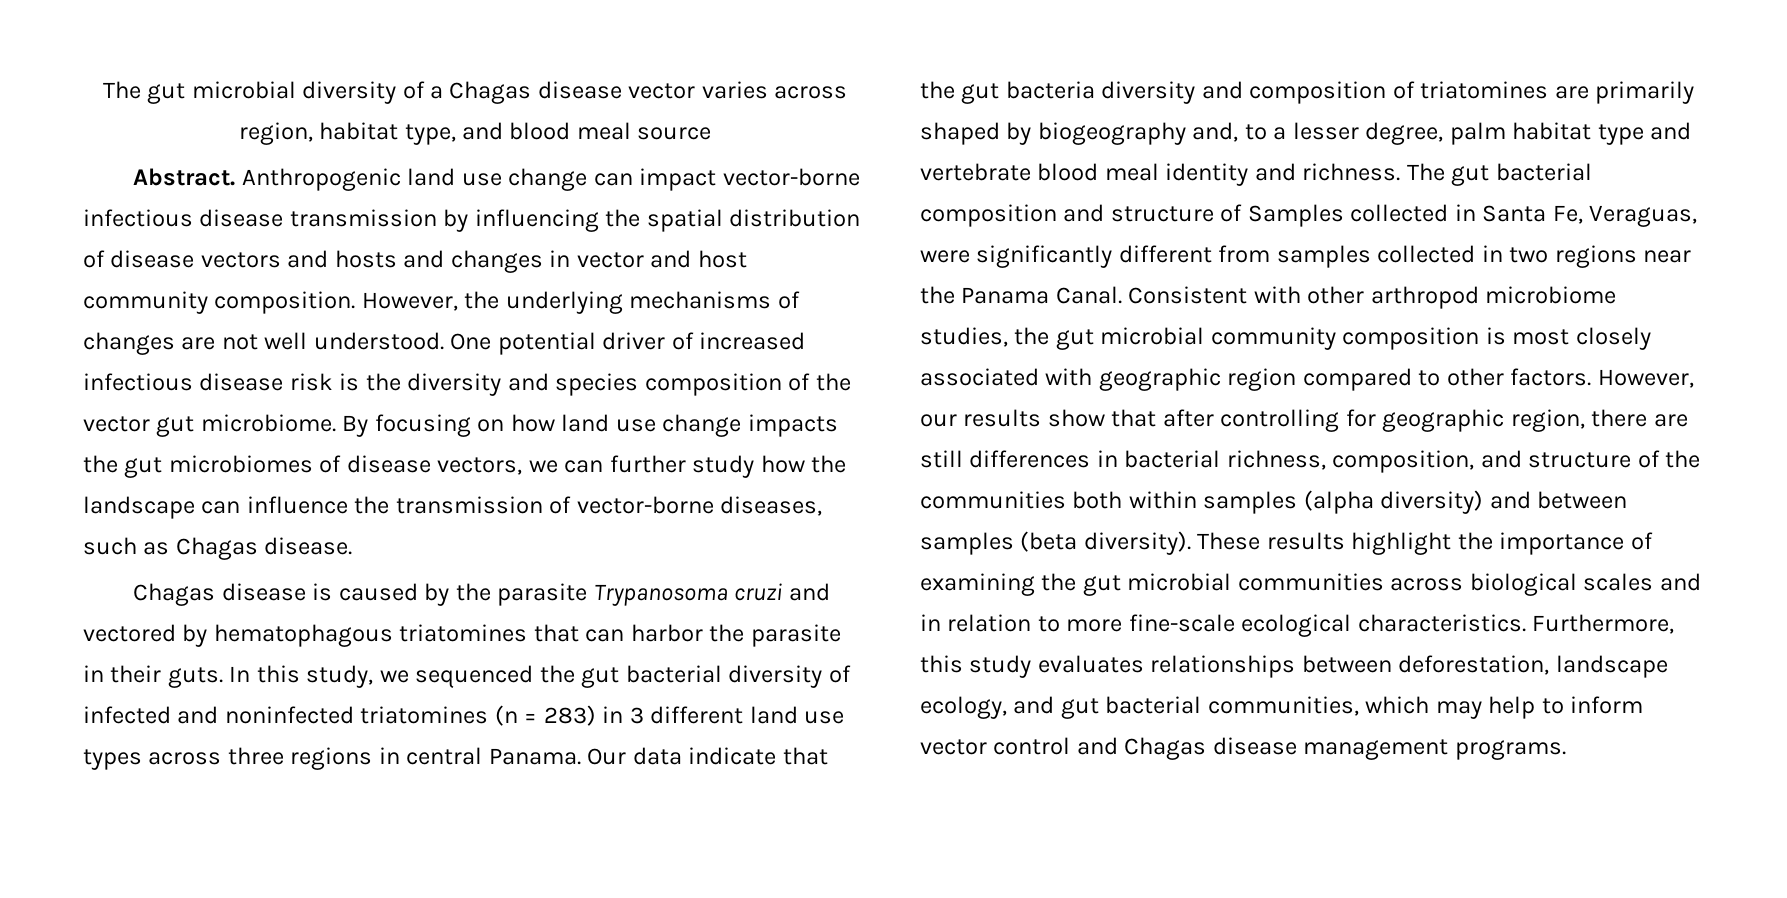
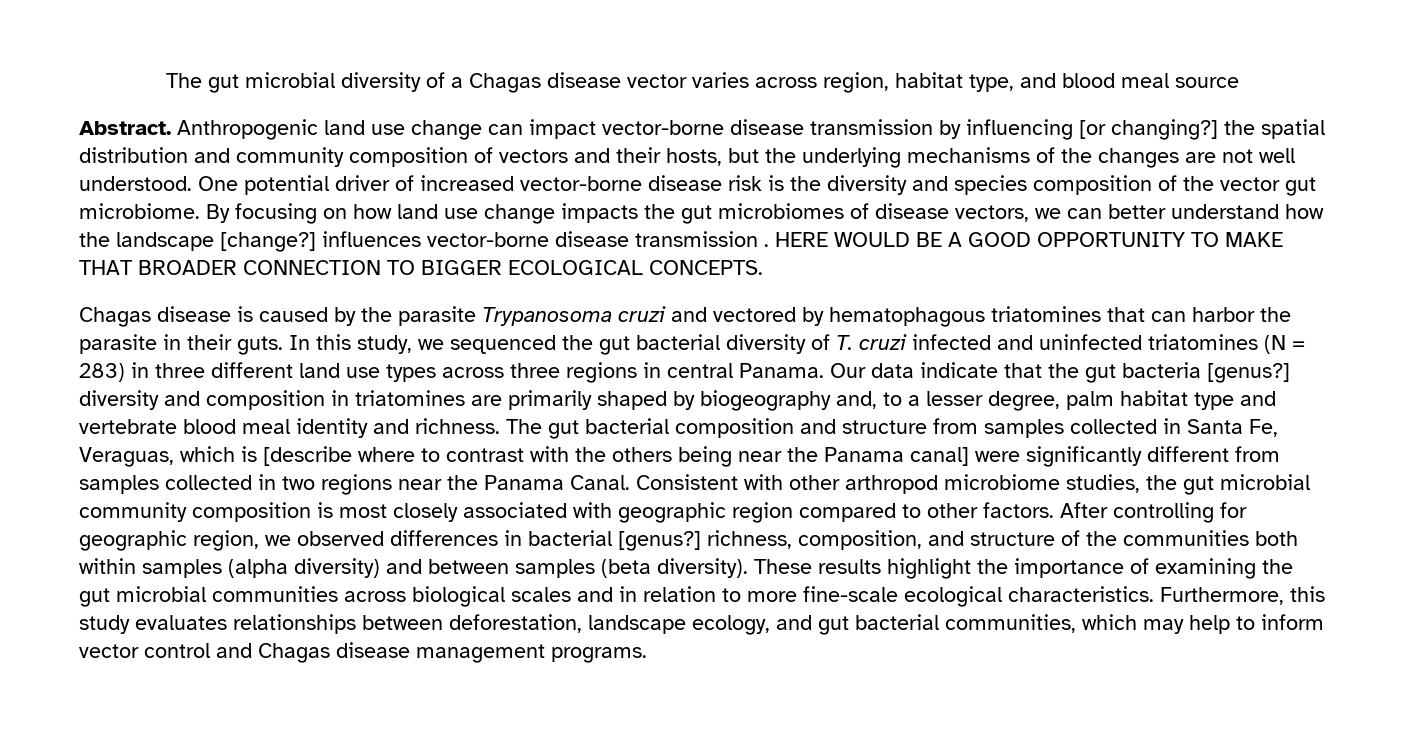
[83,209,193,227] infectious -> (724, 127) none
(599, 220) none -> [1079,119,1218,140] [or changing?]
[83,250,747,273] [83,291,458,314] of disease vectors and hosts and changes in vector and host community composition. However, -> [194,147,759,167] and community composition of vectors and their hosts, but
(800, 300) none -> [1061,148,1092,163] the
[83,373,193,391] infectious -> [520,176,642,191] vector-borne
[609,455,755,478] further study -> [1108,204,1279,219] better understand
[201,496,823,516] [83,537,353,560] can influence the transmission of vector-borne diseases, such as Chagas disease. -> [220,231,1283,252] [79,260,763,275] [change?] influences vector-borne disease transmission . HERE WOULD BE A GOOD OPPORTUNITY TO MAKE THAT BROADER CONNECTION TO BIGGER ECOLOGICAL CONCEPTS.
[83,705,518,726] infected and noninfected triatomines (n -> [836,334,1286,354] T. cruzi infected and uninfected triatomines (N
[629,707,644,724] 3 -> [155,363,205,378] three
(1095, 90) none -> [1207,363,1290,383] [genus?]
[1392,81,1415,99] of -> [331,390,349,406] in
[1220,204,1344,227] of Samples -> [933,418,1064,438] from samples
(1698, 216) none -> [180,446,969,467] which is [describe where to contrast with the others being near the Panama canal]
[1597,369,1694,388] [920,409,1214,427] However, our results show that after -> [1060,502,1108,518] After
[1591,409,1688,427] [920,450,963,468] there are still -> [265,531,384,546] we observed
(1221, 459) none -> [618,531,701,551] [genus?]

